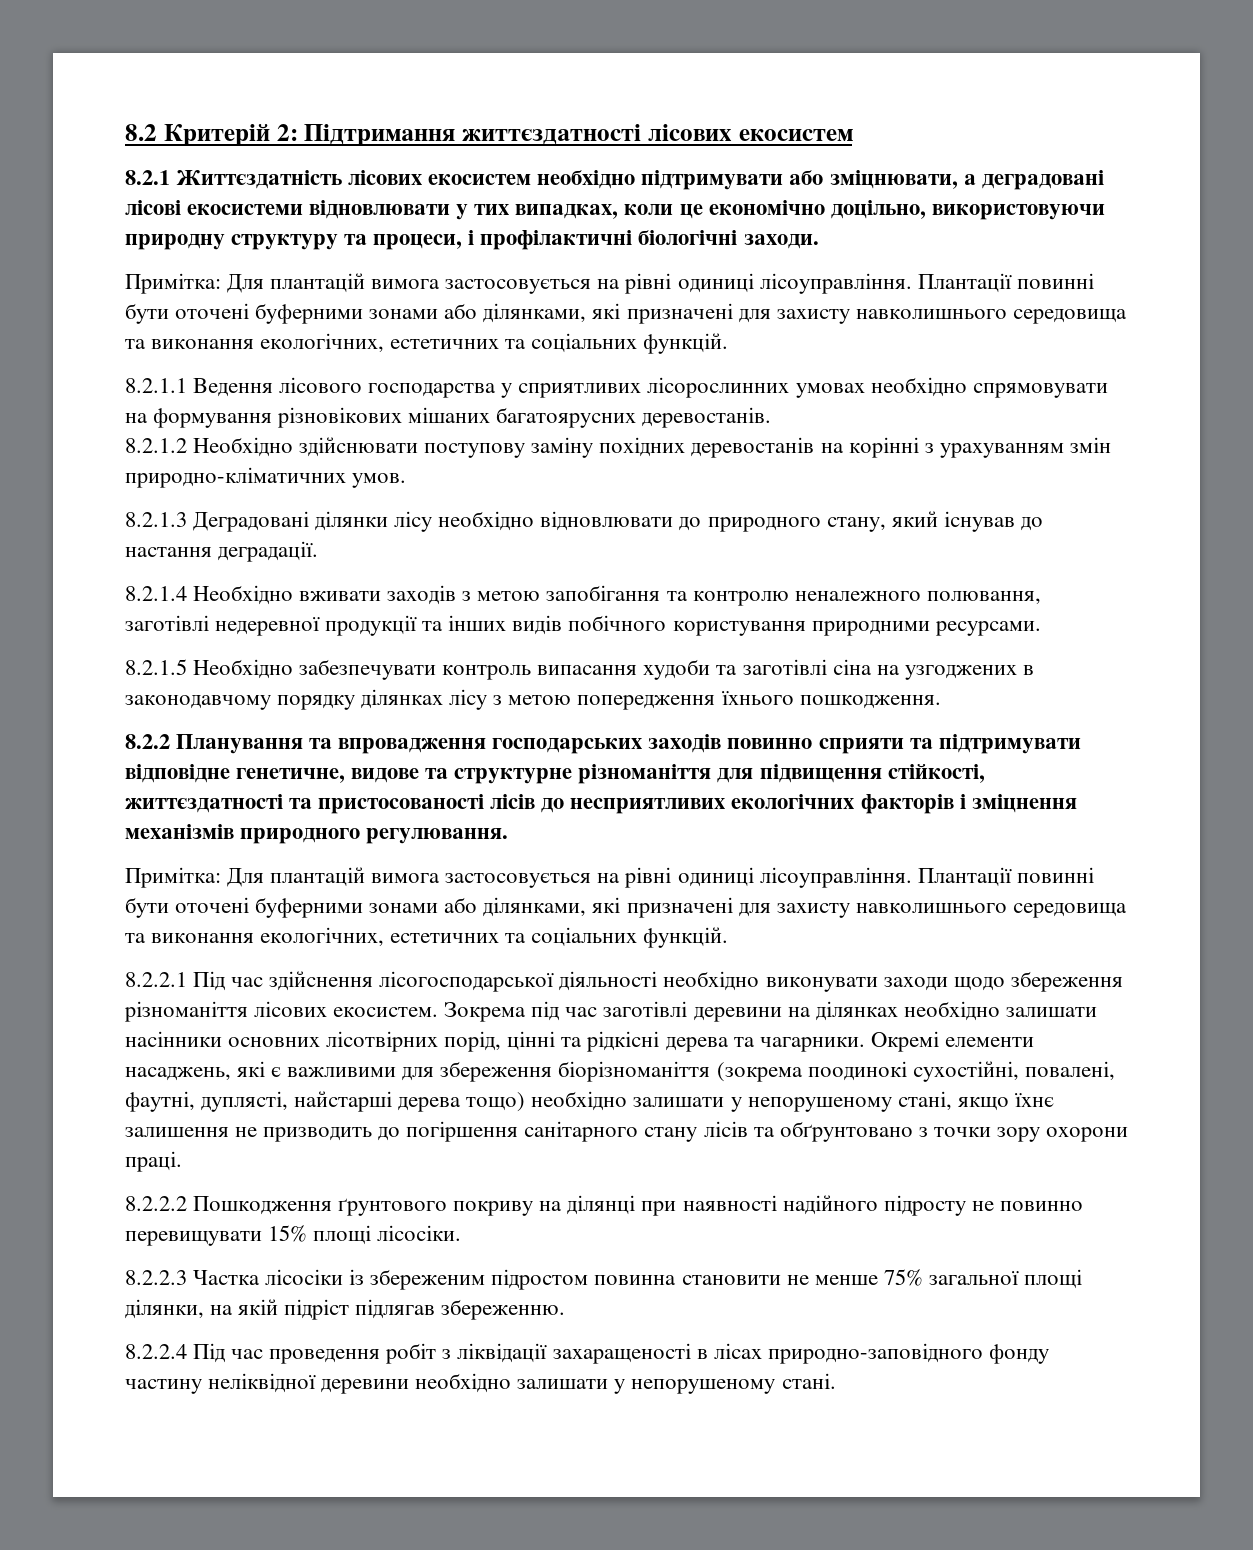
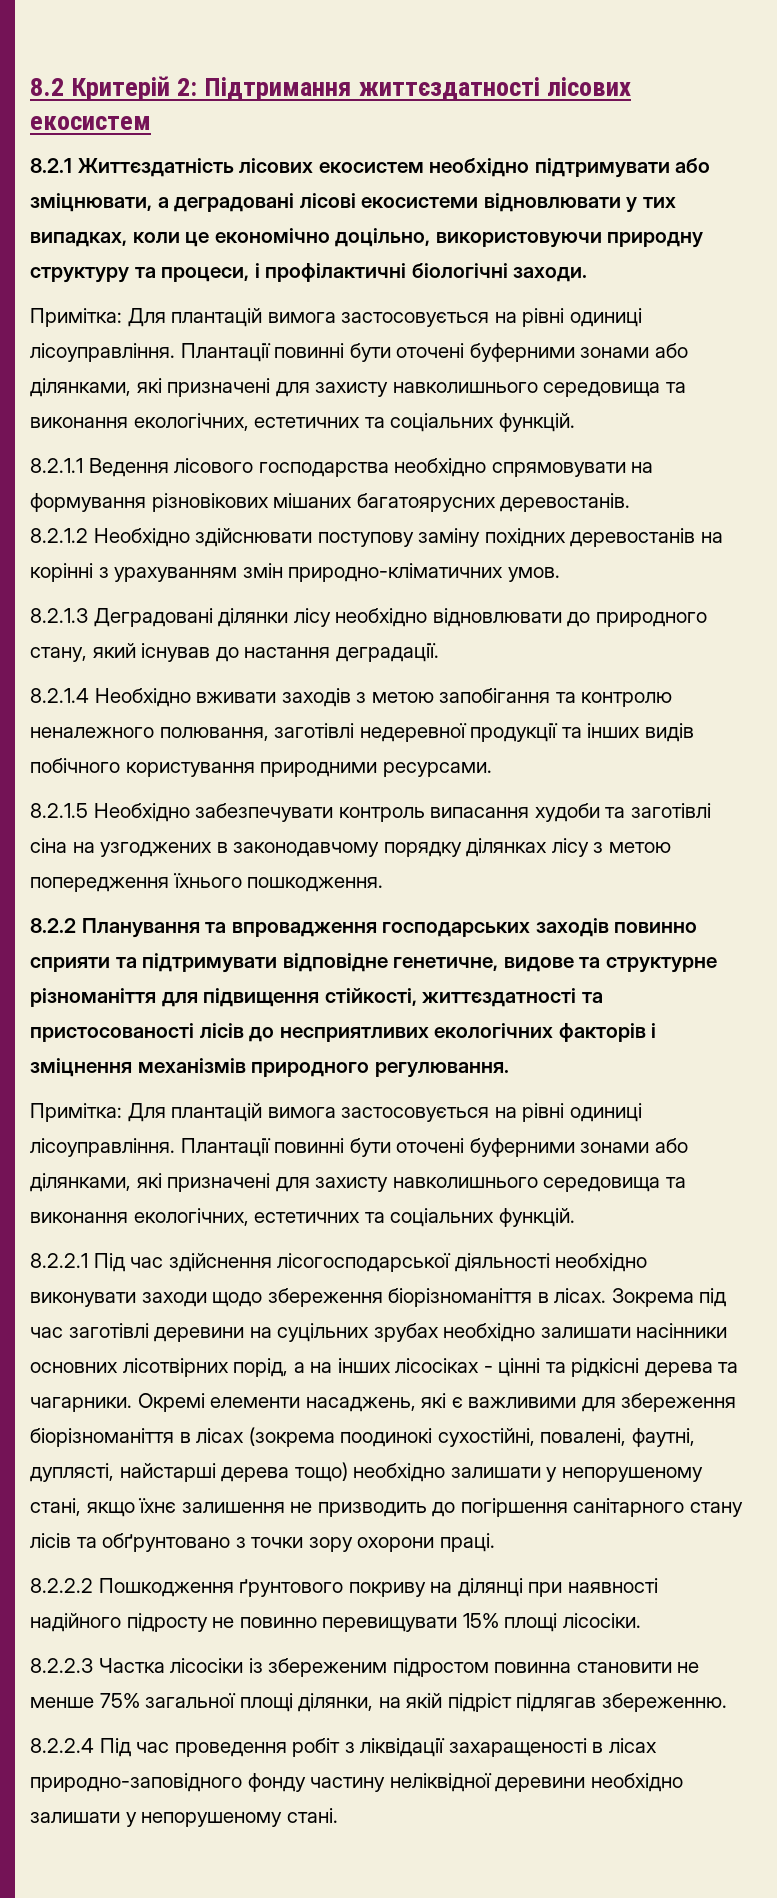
[501,377,865,398] у сприятливих лісорослинних умовах -> (389, 469) none
[124,1001,439,1022] різноманіття лісових екосистем. -> [388,1288,607,1307] біорізноманіття в лісах.
[815,1001,898,1021] ділянках -> [277,1323,439,1342] суцільних зрубах
(502, 1041) none -> [293,1358,493,1373] а на інших лісосіках -
(711, 1071) none -> [179,1428,245,1443] в лісах

